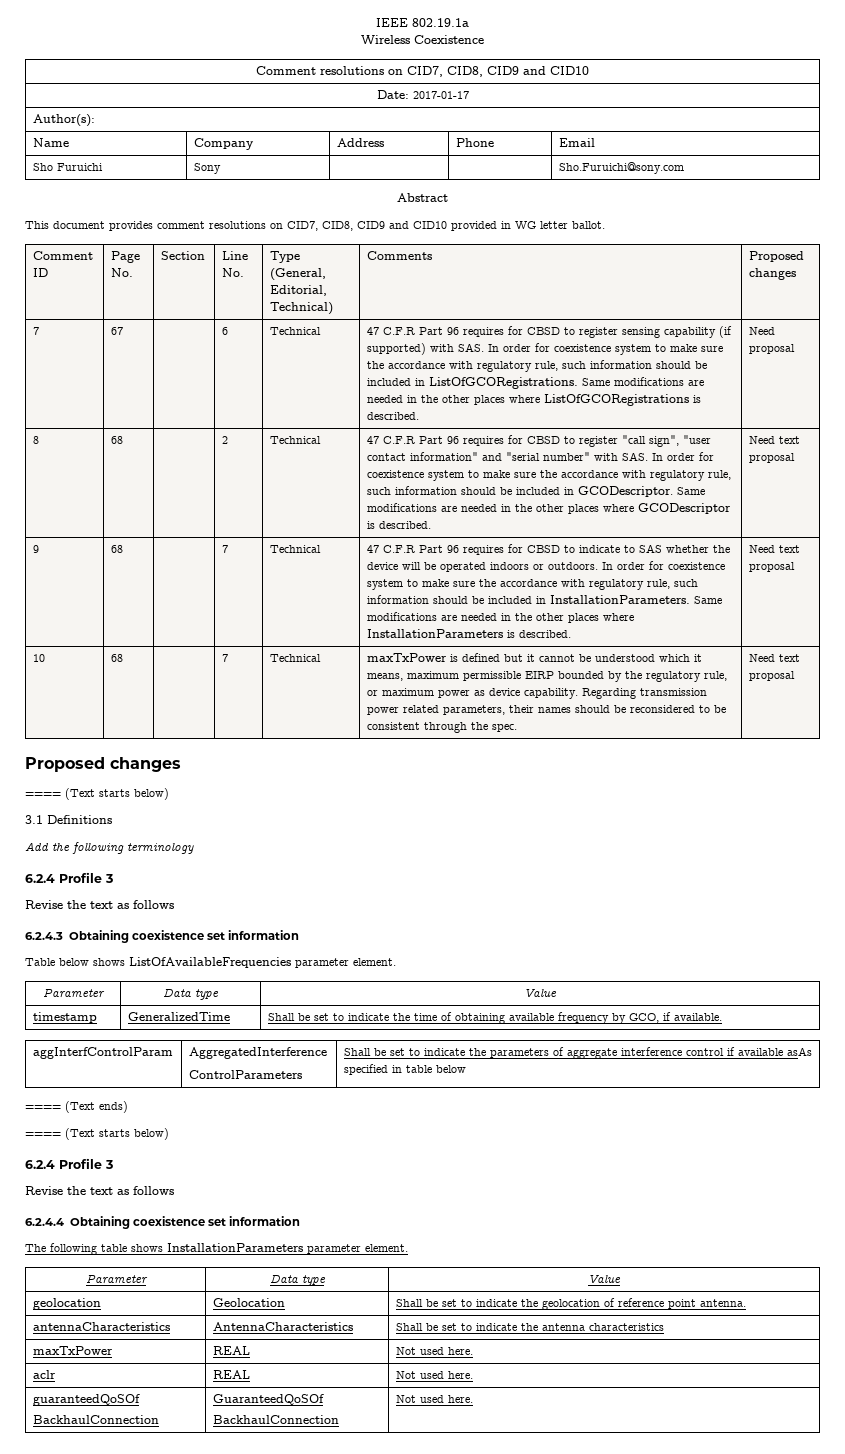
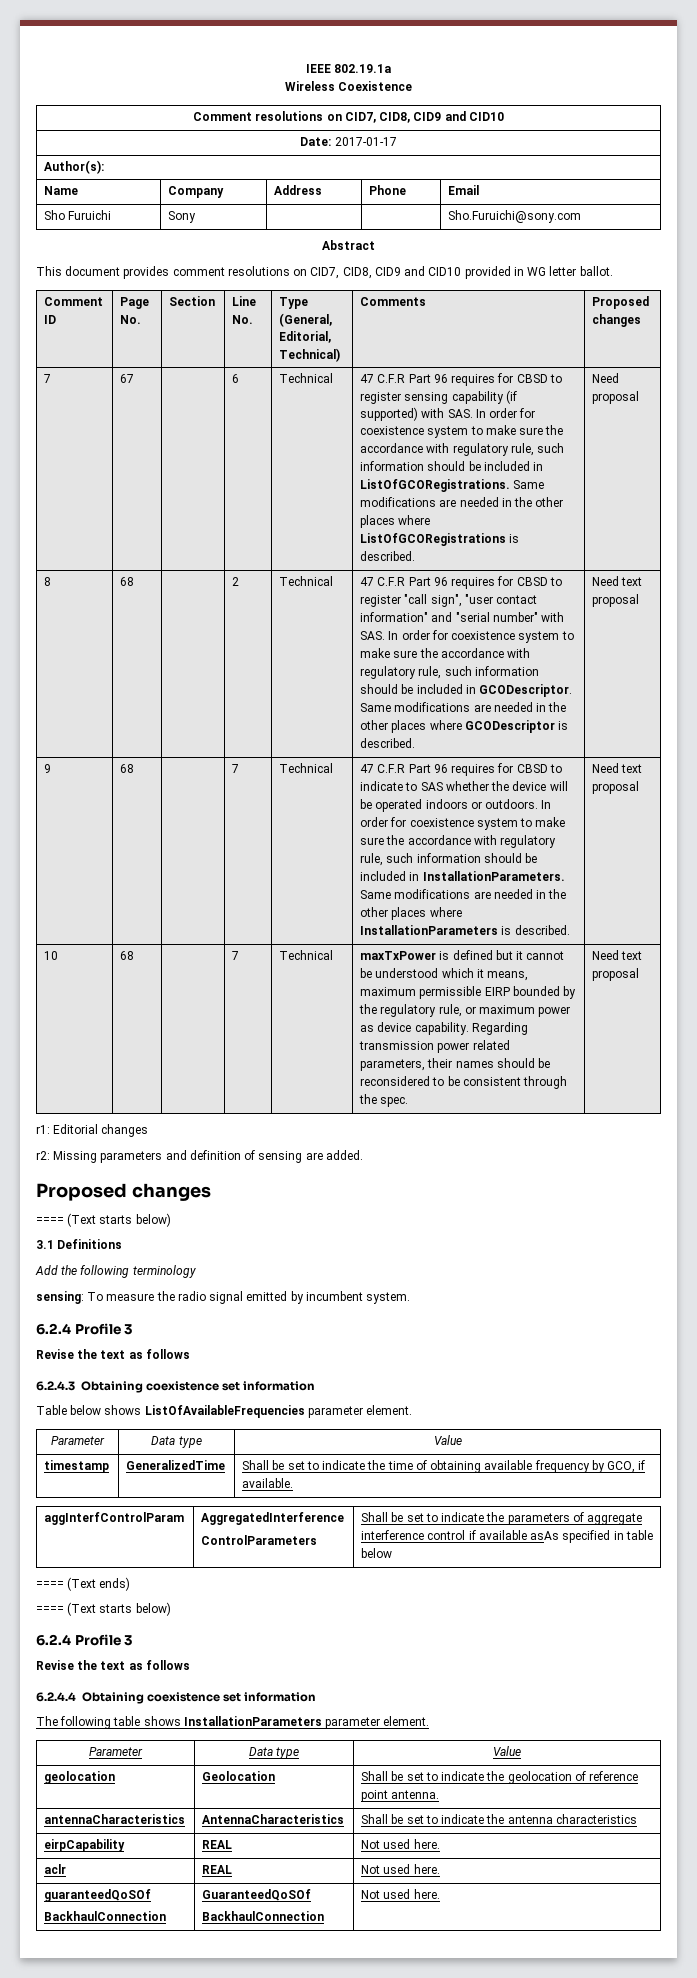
(795, 676) none -> [36,1124,149,1137] [36,1150,363,1163] // r1: Editorial changes // r2: Missing parameters and definition of sensing are added.
(194, 848) none -> [36,1291,411,1304] // sensing: To measure the radio signal emitted by incumbent system.
[32,1346,113,1355] maxTxPower -> [44,1839,126,1852] eirpCapability

